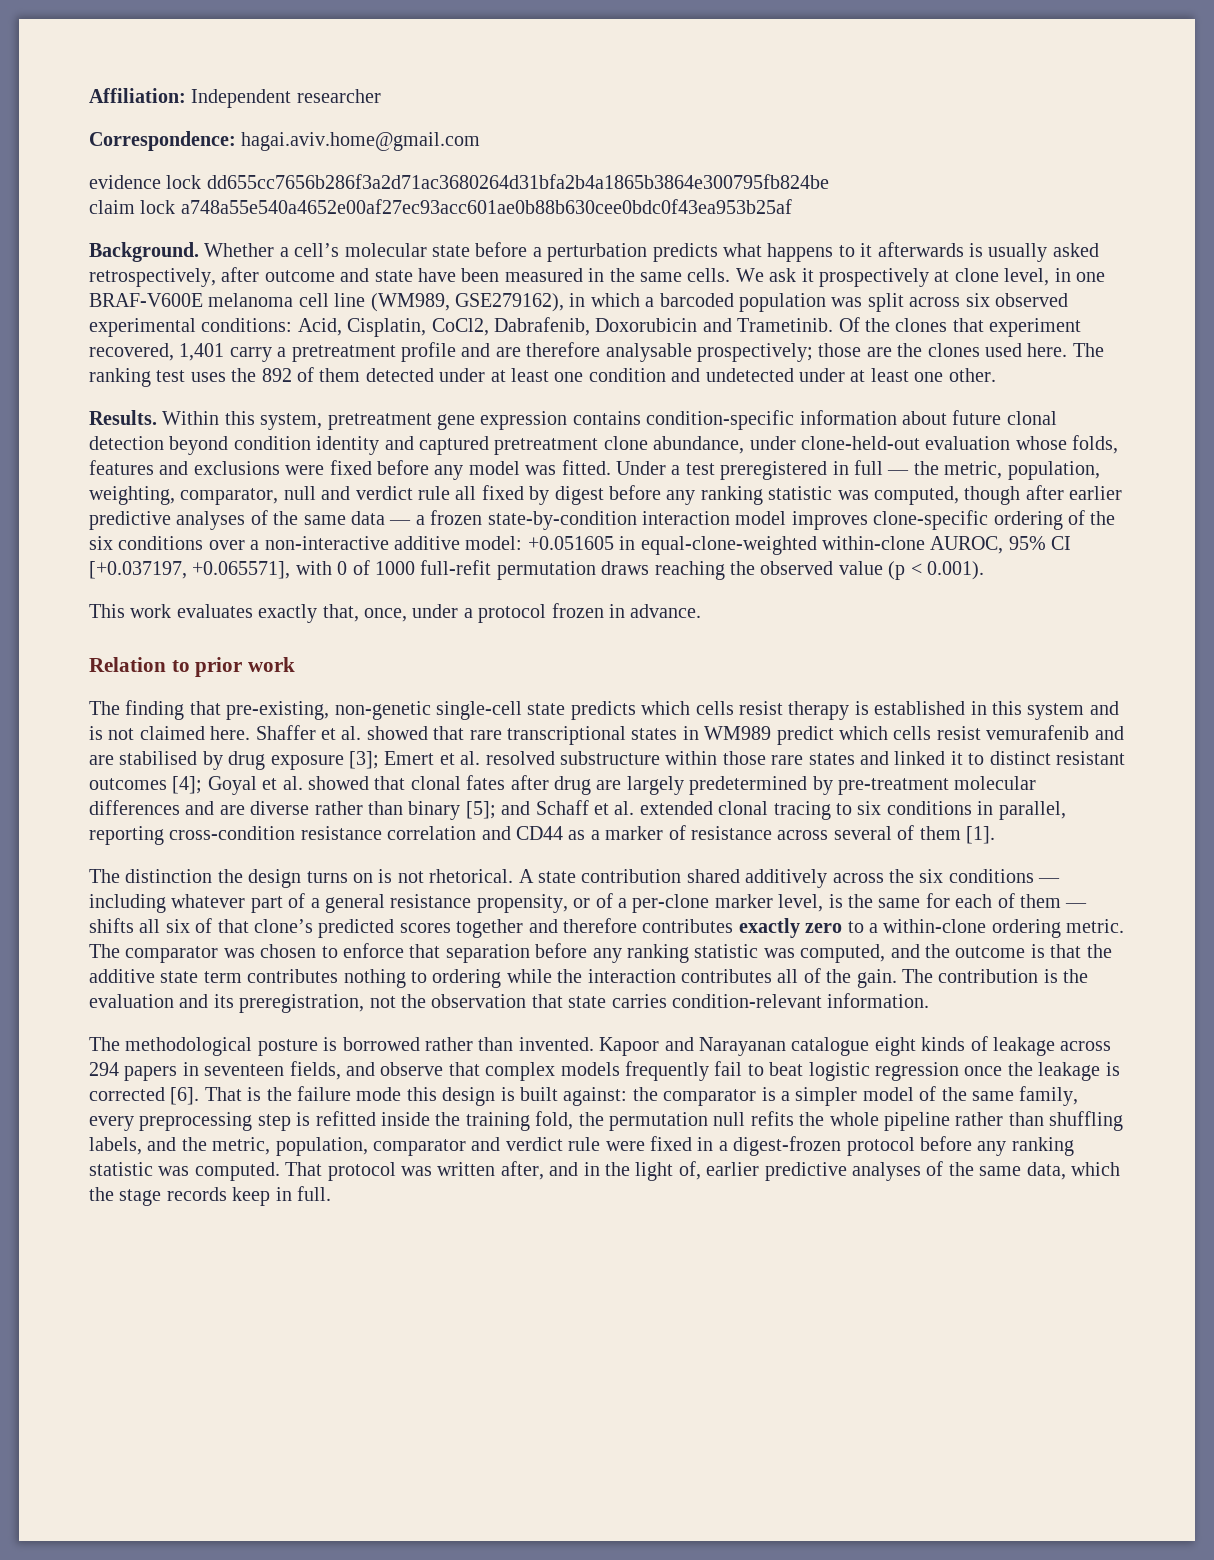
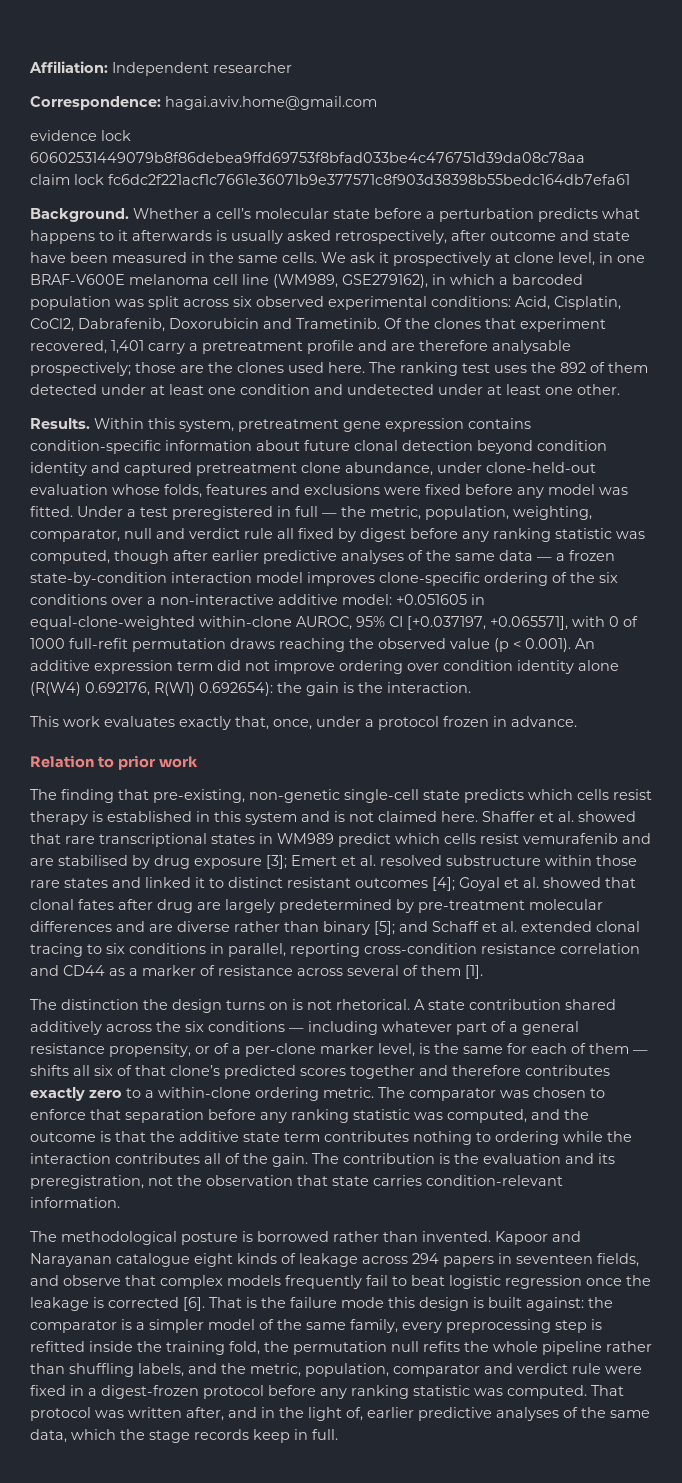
[206,174,829,189] dd655cc7656b286f3a2d71ac3680264d31bfa2b4a1865b3864e300795fb824be -> [30,152,585,163] 60602531449079b8f86debea9ffd69753f8bfad033be4c476751d39da08c78aa
[180,199,792,214] a748a55e540a4652e00af27ec93acc601ae0b88b630cee0bdc0f43ea953b25af -> [108,174,630,185] fc6dc2f221acf1c7661e36071b9e377571c8f903d38398b55bedc164db7efa61
(984, 570) none -> [575,638,595,649] [30,660,619,674] [30,682,471,696] An additive expression term did not improve ordering over condition identity alone (R(W4) 0.692176, R(W1) 0.692654): the gain is the interaction.

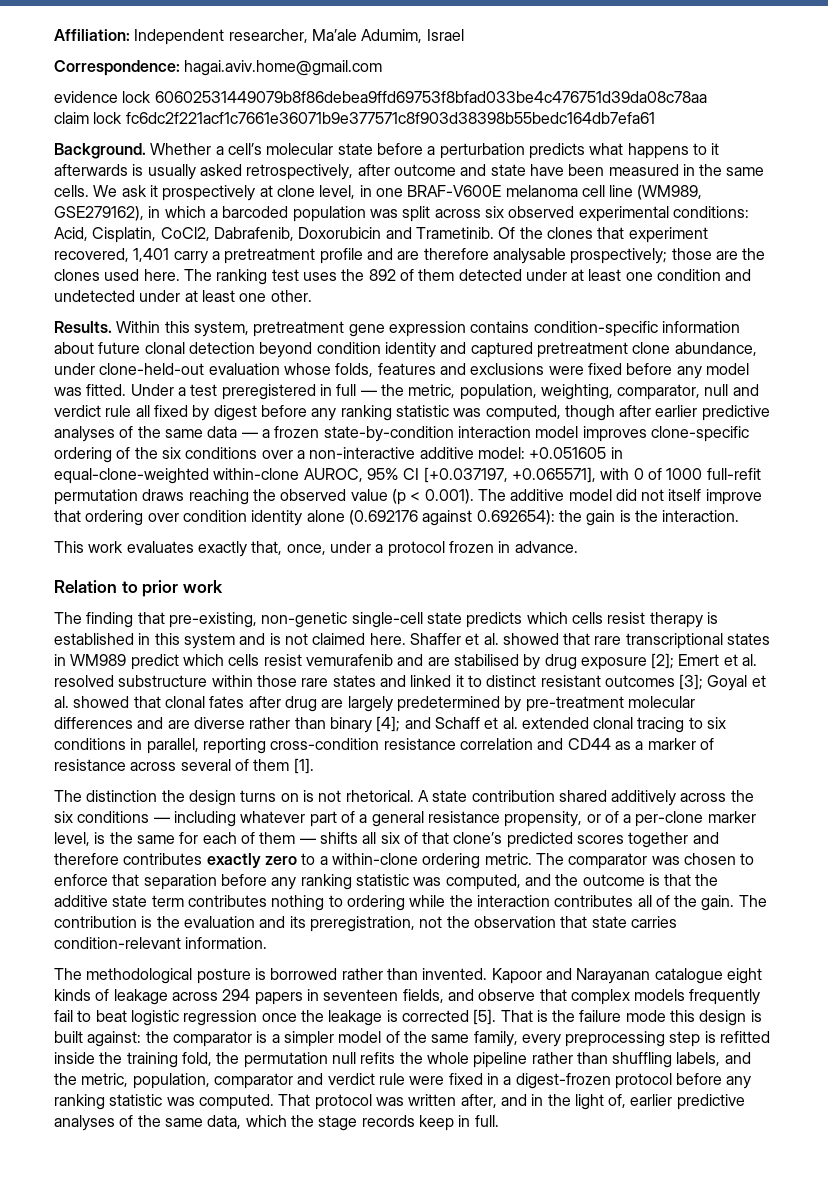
[213,62,292,73] researcher -> [228,29,464,43] researcher, Ma’ale Adumim, Israel
[575,638,595,649] [30,660,335,674] An additive expression term did not improve -> [477,489,762,505] [54,510,81,522] The additive model did not itself improve that
[30,682,195,696] (R(W4) 0.692176, R(W1) -> [348,510,473,526] (0.692176 against
[266,855,287,869] [3]; -> [651,653,675,669] [2];
[432,877,455,891] [4]; -> [679,674,704,690] [3];
[374,921,395,935] [5]; -> [376,716,401,732] [4];
[183,1297,205,1311] [6]. -> [473,1009,497,1025] [5].

